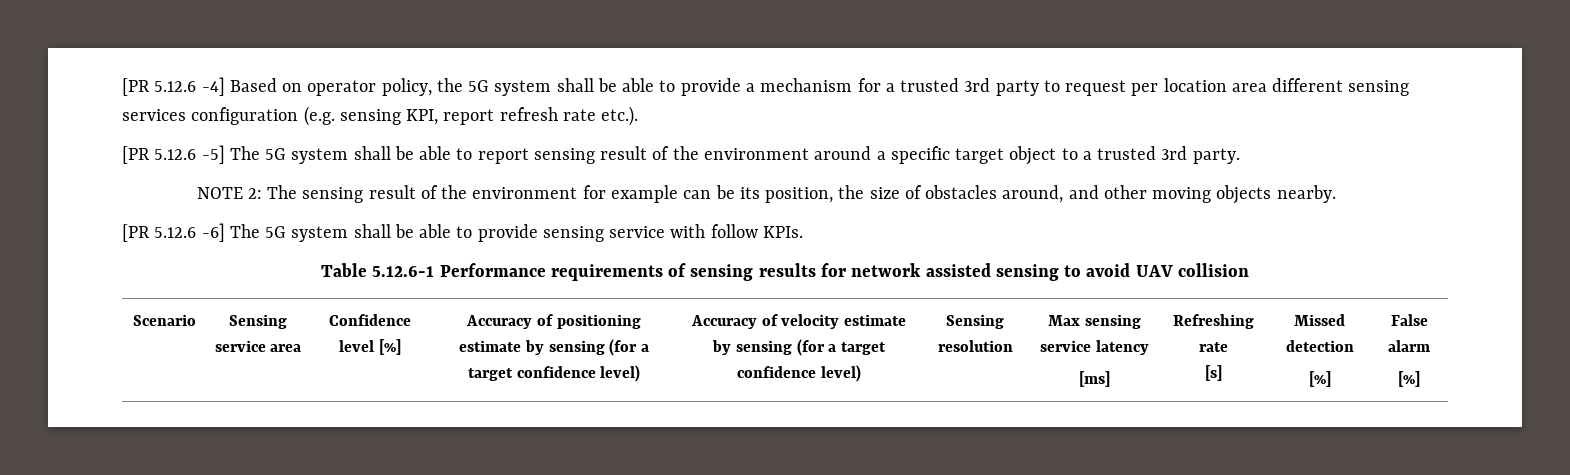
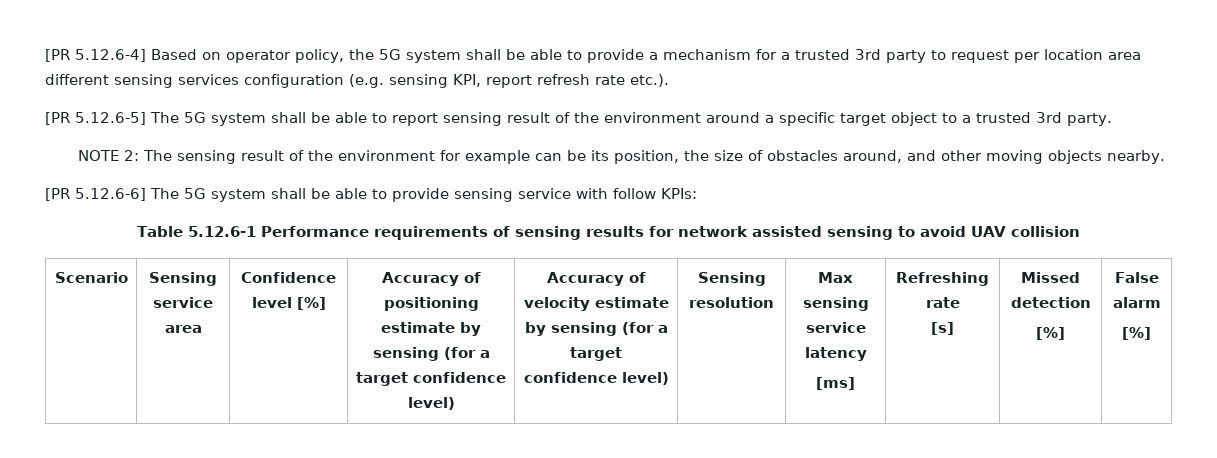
[122,77,225,96] [PR 5.12.6 -4] -> [45,49,146,62] [PR 5.12.6-4]
[154,145,225,164] 5.12.6 -5] -> [75,112,146,125] 5.12.6-5]
[154,223,225,242] 5.12.6 -6] -> [75,188,146,201] 5.12.6-6]
[762,226,803,238] KPIs. -> [661,188,697,199] KPIs:

